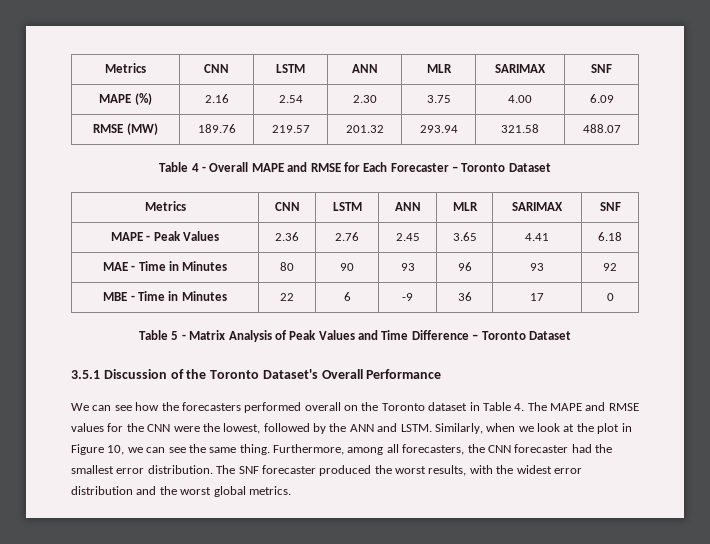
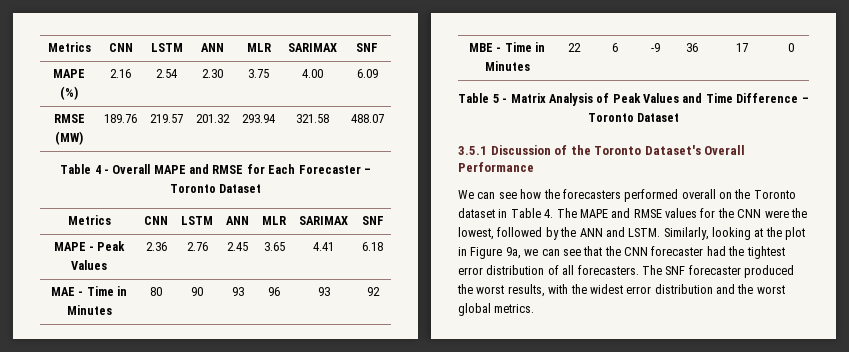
[486,423,560,432] when we look -> [712,227,751,240] looking
[107,445,125,455] 10, -> [505,247,521,259] 9a,
[188,444,465,455] the same thing. Furthermore, among all forecasters, -> [583,246,603,256] that
[71,465,213,474] smallest error distribution. -> [746,246,785,259] [458,265,639,275] tightest error distribution of all forecasters.

